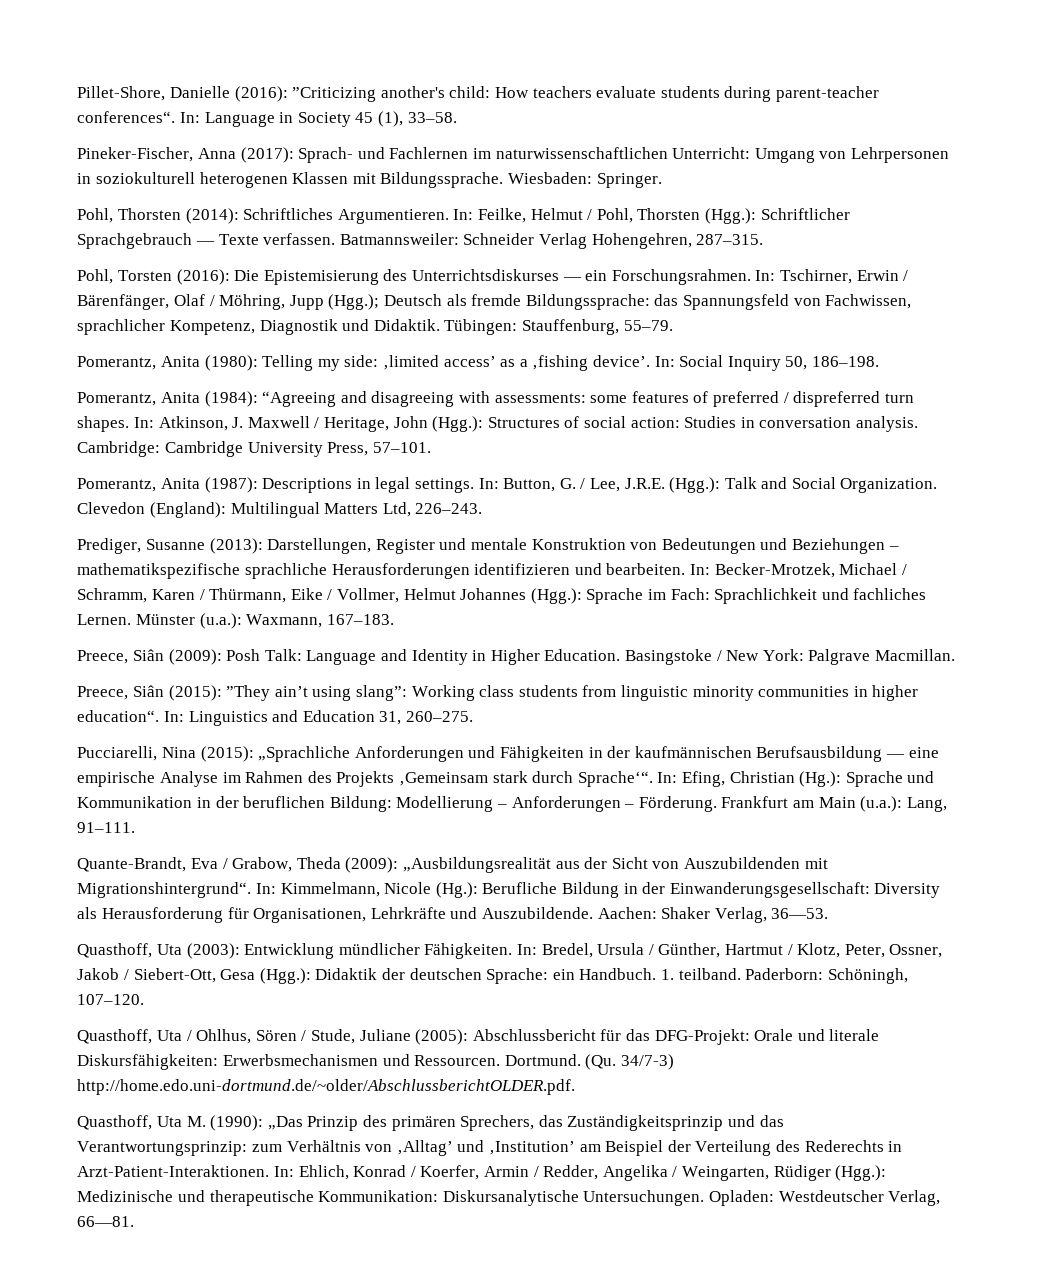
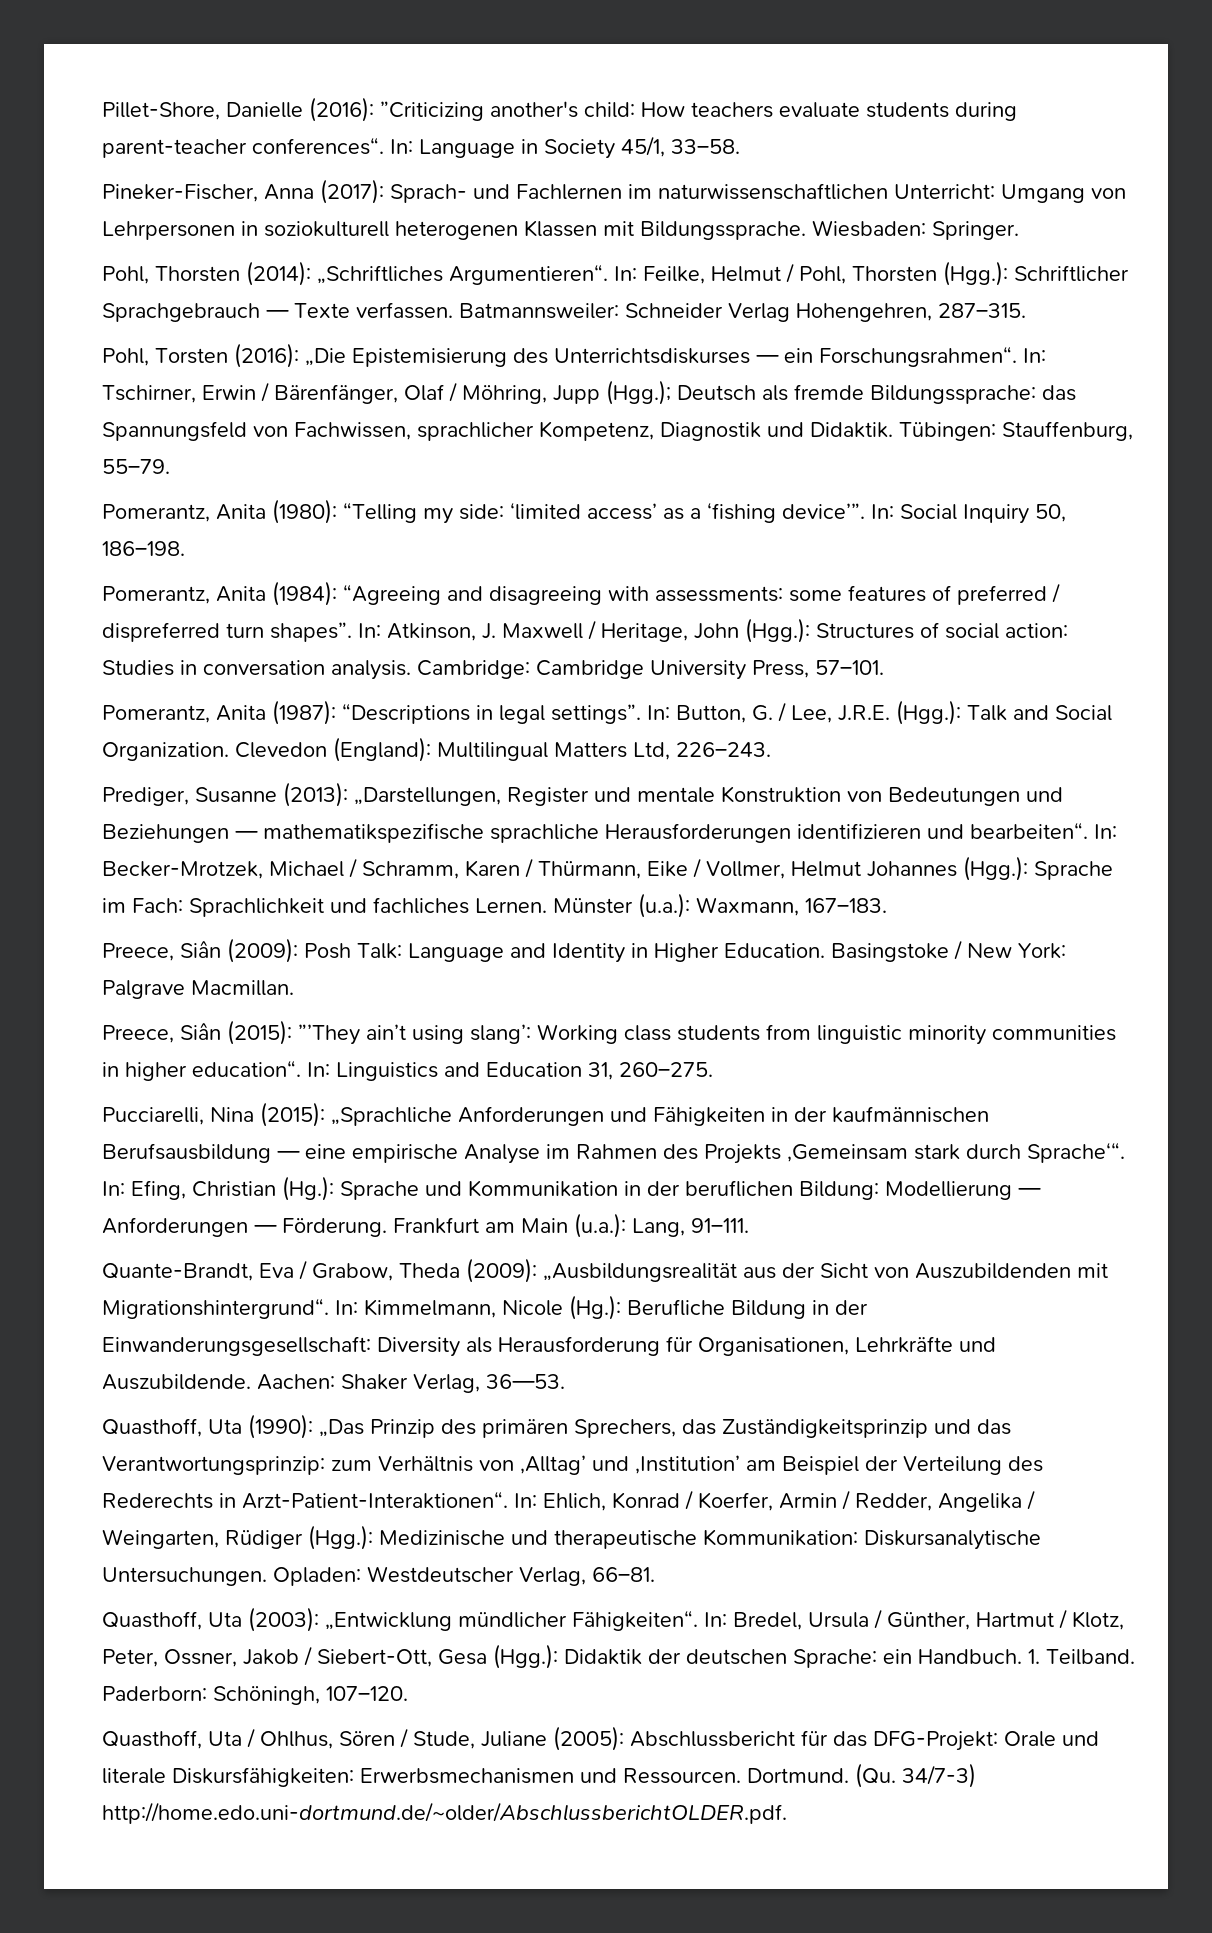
[355,111,403,127] 45 (1), -> [620,136,665,157] 45/1,
[243,208,449,224] Schriftliches Argumentieren. -> [316,264,608,285] „Schriftliches Argumentieren“.
[234,270,260,281] Die -> [304,348,346,366] „Die
[611,269,751,285] Forschungsrahmen. -> [818,346,1017,367] Forschungsrahmen“.
[262,355,314,371] Telling -> [342,502,417,523] “Telling
[382,355,439,370] ‚limited -> [509,502,581,520] ‘limited
[532,355,650,371] ‚fishing device’. -> [706,502,865,523] ‘fishing device’”.
[77,416,130,432] shapes. -> [269,622,352,642] shapes”.
[262,478,353,493] Descriptions -> [341,703,470,724] “Descriptions
[414,478,474,493] settings. -> [550,704,641,724] settings”.
[267,538,372,554] Darstellungen, -> [353,787,501,806] „Darstellungen,
[888,546,899,550] – -> [234,831,258,839] —
[606,563,686,575] bearbeiten. -> [969,822,1088,839] bearbeiten“.
[226,685,271,701] ”They -> [297,1024,360,1045] ”’They
[355,685,407,701] slang”: -> [469,1024,531,1044] slang’:
[496,796,635,812] – Anforderungen – -> [1017,1188,1041,1196] [101,1217,277,1237] — Anforderungen —
(829, 913) none -> [101,1414,1011,1439] [101,1455,1043,1475] [101,1490,1035,1512] [101,1525,1041,1550] [101,1566,655,1586] // Quasthoff, Uta (1990): „Das Prinzip des primären Sprechers, das Zuständigkeitsprinzip und das Verantwortungsprinzip: zum Verhältnis von ‚Alltag’ und ‚Institution’ am Beispiel der Verteilung des Rederechts in Arzt-Patient-Interaktionen“. In: Ehlich, Konrad / Koerfer, Armin / Redder, Angelika / Weingarten, Rüdiger (Hgg.): Medizinische und therapeutische Kommunikation: Diskursanalytische Untersuchungen. Opladen: Westdeutscher Verlag, 66–81.
[244,943,513,959] Entwicklung mündlicher Fähigkeiten. -> [324,1610,698,1631] „Entwicklung mündlicher Fähigkeiten“.
[678,968,741,980] teilband. -> [1045,1649,1135,1665] Teilband.
[77,1115,784,1131] [77,1140,903,1156] [77,1165,887,1181] [77,1190,941,1206] [77,1216,135,1227] // Quasthoff, Uta M. (1990): „Das Prinzip des primären Sprechers, das Zuständigkeitsprinzip und das Verantwortungsprinzip: zum Verhältnis von ‚Alltag’ und ‚Institution’ am Beispiel der Verteilung des Rederechts in Arzt-Patient-Interaktionen. In: Ehlich, Konrad / Koerfer, Armin / Redder, Angelika / Weingarten, Rüdiger (Hgg.): Medizinische und therapeutische Kommunikation: Diskursanalytische Untersuchungen. Opladen: Westdeutscher Verlag, 66—81. -> (787, 1813) none

